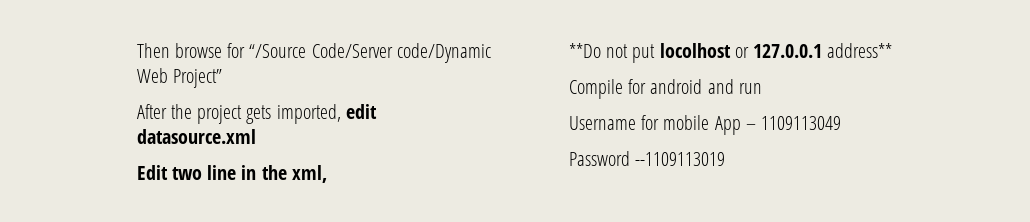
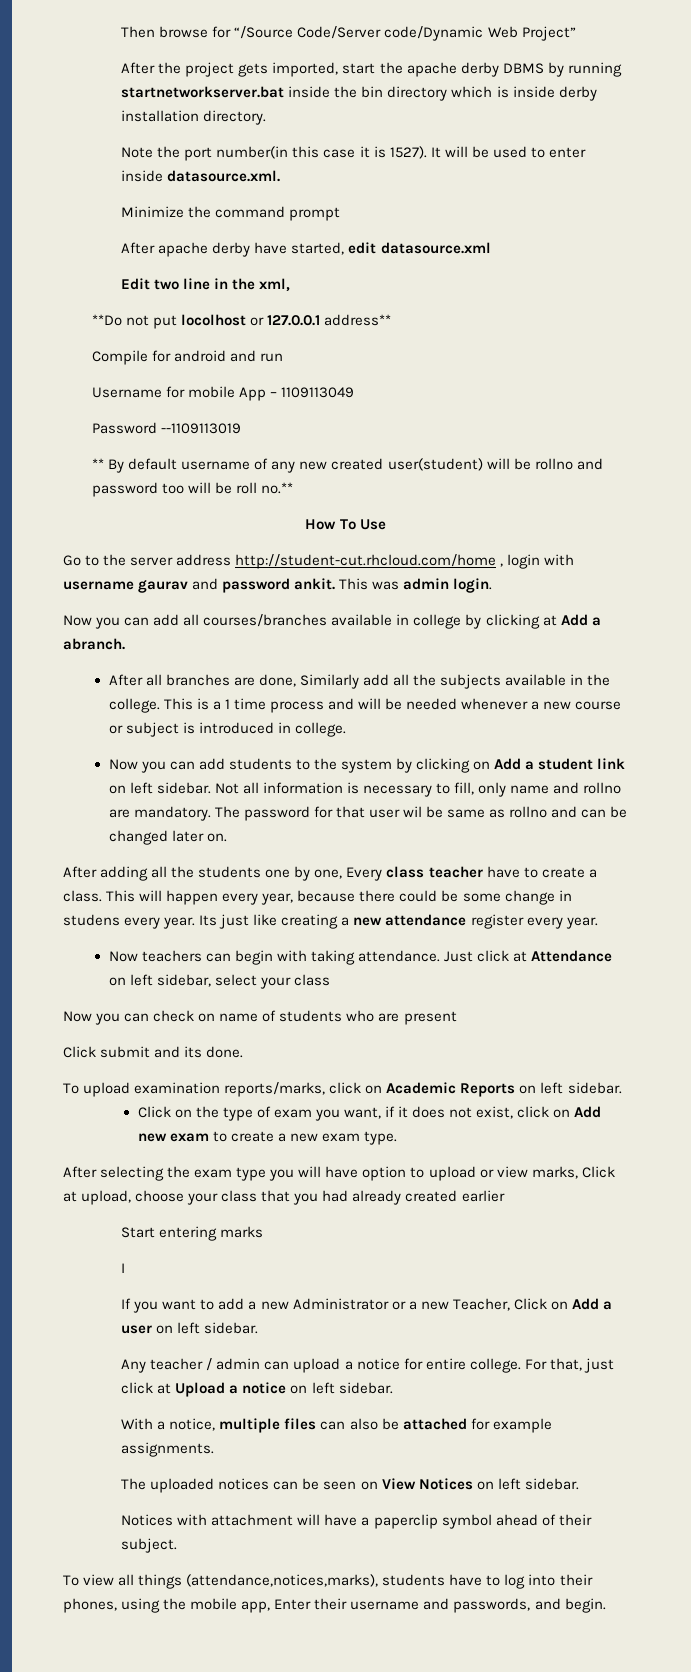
(341, 114) none -> [342,62,622,77] [121,86,597,101] [121,110,267,125] [121,146,586,161] [121,170,281,182] [121,206,341,221] [121,242,345,257] start the apache derby DBMS by running startnetworkserver.bat inside the bin directory which is inside derby installation directory. // Note the port number(in this case it is 1527). It will be used to enter inside datasource.xml. // Minimize the command prompt // After apache derby have started,
(726, 159) none -> [92,458,603,473] [92,482,294,497] [305,519,386,530] [63,554,575,569] [63,578,493,593] [63,614,601,629] [63,638,125,650] [108,674,611,689] [108,698,622,713] [108,722,346,737] [108,758,626,773] [108,782,622,797] [108,806,628,821] [108,830,227,845] [63,866,597,881] [63,890,572,905] [63,914,598,929] [108,950,613,965] [108,974,330,989] [63,1010,457,1025] [63,1046,244,1058] [63,1082,622,1097] [137,1106,602,1121] [137,1131,398,1145] [63,1166,615,1181] [63,1190,505,1205] [121,1226,264,1241] [121,1263,126,1273] [121,1298,612,1313] [121,1322,259,1334] [121,1358,614,1373] [121,1382,393,1397] [121,1418,552,1433] [121,1442,215,1457] [121,1478,579,1493] [121,1514,592,1529] [121,1538,178,1553] [63,1574,593,1589] [63,1598,606,1613] // ** By default username of any new created user(student) will be rollno and password too will be roll no.** // How To Use // Go to the server address http://student-cut.rhcloud.com/home , login with username gaurav and password ankit. This was admin login. // Now you can add all courses/branches available in college by clicking at Add a abranch. // After all branches are done, Similarly add all the subjects available in the college. This is a 1 time process and will be needed whenever a new course or subject is introduced in college. // Now you can add students to the system by clicking on Add a student link on left sidebar. Not all information is necessary to fill, only name and rollno are mandatory. The password for that user wil be same as rollno and can be changed later on. // After adding all the students one by one, Every class teacher have to create a class. This will happen every year, because there could be some change in studens every year. Its just like creating a new attendance register every year. // Now teachers can begin with taking attendance. Just click at Attendance on left sidebar, select your class // Now you can check on name of students who are present // Click submit and its done. // To upload examination reports/marks, click on Academic Reports on left sidebar. // Click on the type of exam you want, if it does not exist, click on Add new exam to create a new exam type. // After selecting the exam type you will have option to upload or view marks, Click at upload, choose your class that you had already created earlier // Start entering marks // I // If you want to add a new Administrator or a new Teacher, Click on Add a user on left sidebar. // Any teacher / admin can upload a notice for entire college. For that, just click at Upload a notice on left sidebar. // With a notice, multiple files can also be attached for example assignments. // The uploaded notices can be seen on View Notices on left sidebar. // Notices with attachment will have a paperclip symbol ahead of their subject. // To view all things (attendance,notices,marks), students have to log into their phones, using the mobile app, Enter their username and passwords, and begin.

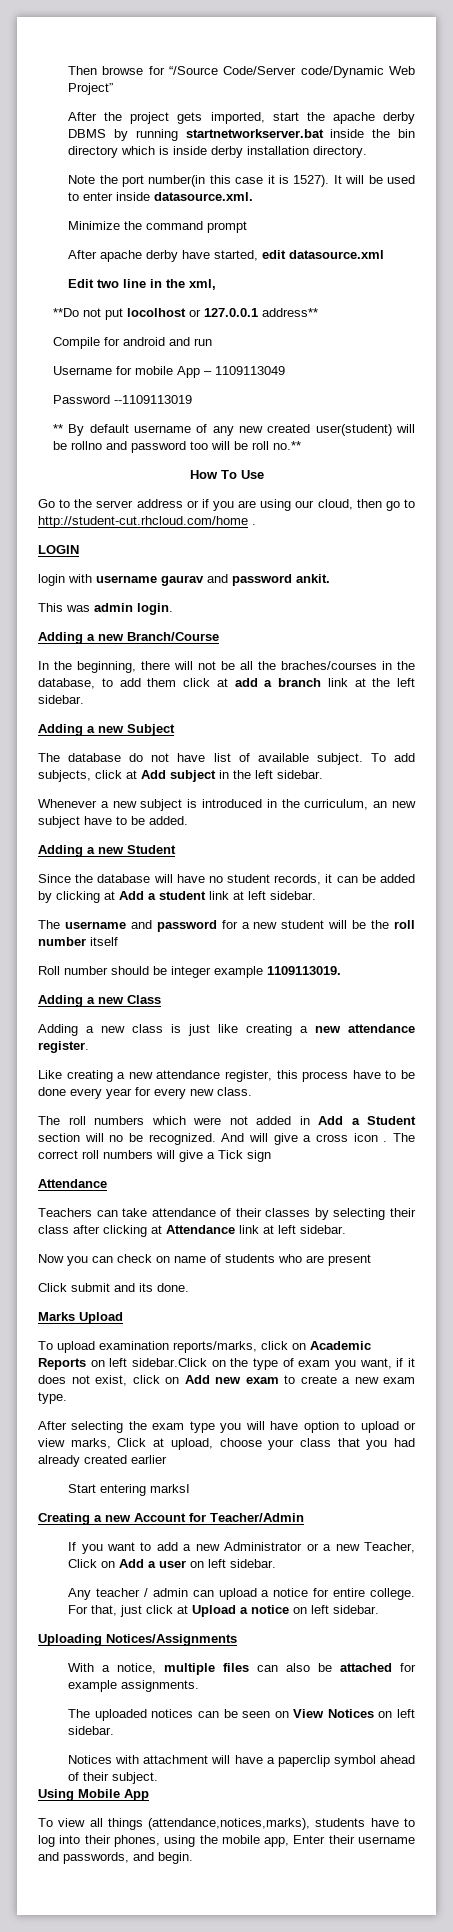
[235,554,504,569] http://student-cut.rhcloud.com/home , -> [186,499,416,511] [38,516,256,528] [38,545,79,554] or if you are using our cloud, then go to http://student-cut.rhcloud.com/home . // LOGIN //
(336, 584) none -> (330, 578) //
[63,614,462,629] Now you can add all courses/branches available in college -> [38,632,219,644] [38,661,415,673] [38,678,415,689] [38,695,84,704] [38,724,175,736] [38,753,415,765] [38,770,323,782] [38,799,417,811] [38,816,188,828] [38,845,176,857] [38,874,416,885] Adding a new Branch/Course // In the beginning, there will not be all the braches/courses in the database, to add them click at add a branch link at the left sidebar. // Adding a new Subject // The database do not have list of available subject. To add subjects, click at Add subject in the left sidebar. // Whenever a new subject is introduced in the curriculum, an new subject have to be added. // Adding a new Student // Since the database will have no student records, it can be added
[63,638,125,650] [108,674,611,689] [108,698,622,713] [108,722,346,737] [108,758,626,773] [108,782,622,797] [108,806,628,821] [108,830,227,845] [63,866,597,881] [63,890,572,905] [63,914,218,929] abranch. // After all branches are done, Similarly add all the subjects available in the college. This is a 1 time process and will be needed whenever a new course or subject is introduced in college. // Now you can add students to the system by clicking on Add a student link on left sidebar. Not all information is necessary to fill, only name and rollno are mandatory. The password for that user wil be same as rollno and can be changed later on. // After adding all the students one by one, Every class teacher have to create a class. This will happen every year, because there could be some change in studens every year. Its -> [159,891,316,900] [38,920,416,932] [38,937,118,946] [38,966,341,978] [38,995,161,1007] [38,1024,181,1036] student link at left sidebar. // The username and password for a new student will be the roll number itself // Roll number should be integer example 1109113019. // Adding a new Class // Adding a new class is
[470,914,598,929] [108,950,613,965] [108,974,330,989] register every year. // Now teachers can begin with taking attendance. Just click at Attendance on left sidebar, select your class -> [38,1041,89,1053] [38,1070,416,1082] [38,1087,252,1099] [38,1116,416,1125] [38,1133,416,1145] [38,1150,271,1162] [38,1179,107,1188] [38,1208,416,1220] [38,1225,346,1237] register. // Like creating a new attendance register, this process have to be done every year for every new class. // The roll numbers which were not added in Add a Student section will no be recognized. And will give a cross icon . The correct roll numbers will give a Tick sign // Attendance // Teachers can take attendance of their classes by selecting their class after clicking at Attendance link at left sidebar.
(244, 1052) none -> [38,1312,123,1324] // Marks Upload
[567,1082,622,1094] [137,1106,171,1118] sidebar. // Click -> [132,1358,207,1367] sidebar.Click
[220,1226,264,1238] [121,1263,126,1273] marks // I -> [150,1484,191,1493] [38,1513,304,1525] marksI // Creating a new Account for Teacher/Admin
(393, 1388) none -> [38,1634,237,1646] // Uploading Notices/Assignments
(178, 1545) none -> [38,1789,149,1801] // Using Mobile App

